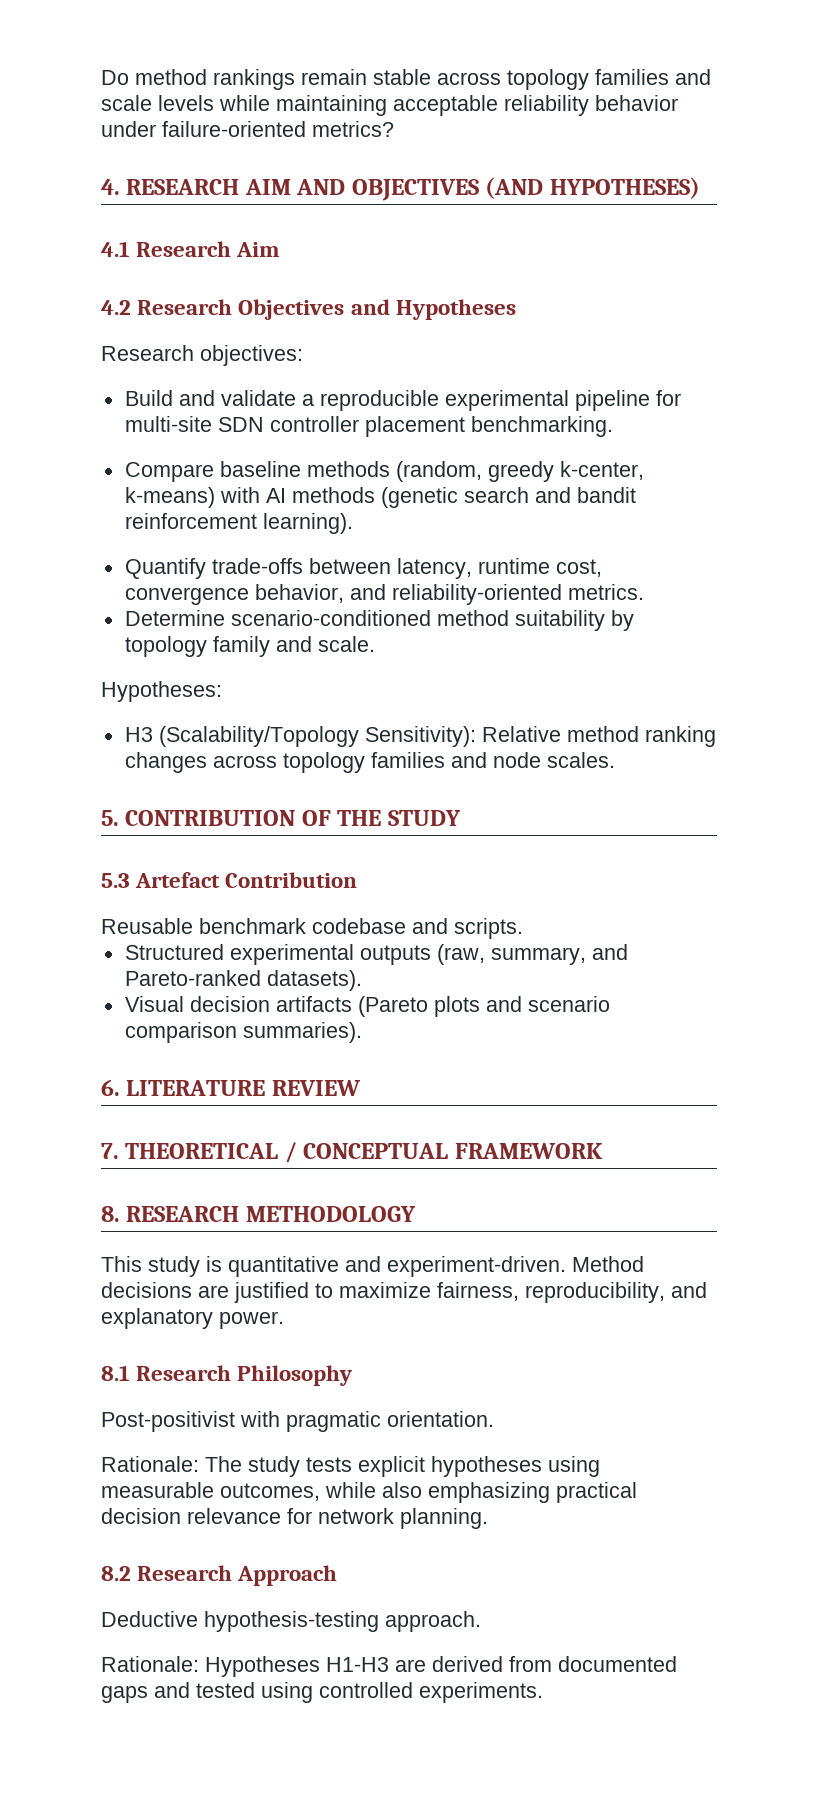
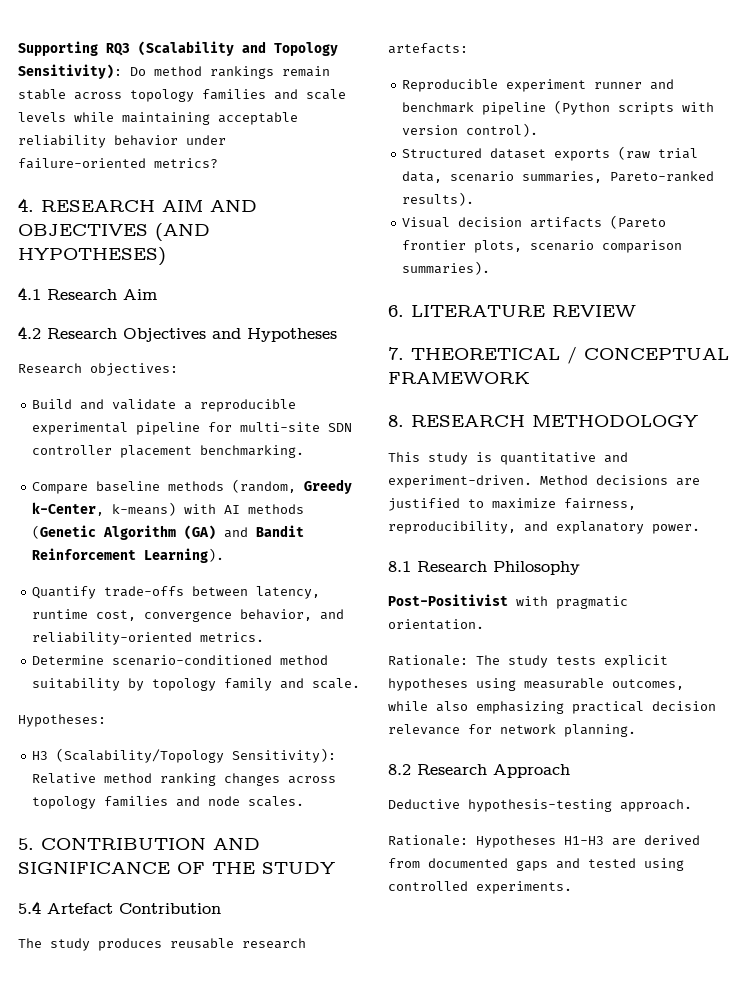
(101, 77) none -> [18,41,338,56] [18,64,122,79] Supporting RQ3 (Scalability and Topology Sensitivity):
[487,461,644,482] greedy k-center, -> [304,479,353,494] [32,502,105,516] Greedy k-Center,
[380,487,636,508] [124,513,353,534] (genetic search and bandit reinforcement learning). -> [32,525,305,540] [32,548,225,563] (Genetic Algorithm (GA) and Bandit Reinforcement Learning).
(296, 818) none -> [213,837,260,850] [18,861,170,874] AND SIGNIFICANCE
[101,873,130,888] 5.3 -> [18,901,41,914] 5.4
[101,918,523,939] [124,944,628,965] [124,970,362,991] Reusable benchmark codebase and scripts. // Structured experimental outputs (raw, summary, and Pareto-ranked datasets). -> [18,938,306,951] [388,43,468,54] [402,79,675,92] [402,100,715,115] [402,123,539,137] [402,146,699,161] [402,171,715,183] [402,192,475,206] The study produces reusable research artefacts: // Reproducible experiment runner and benchmark pipeline (Python scripts with version control). // Structured dataset exports (raw trial data, scenario summaries, Pareto-ranked results).
[433,996,522,1017] plots and -> [402,240,523,253] frontier plots,
[101,1411,235,1432] Post-positivist -> [388,594,508,606] Post-Positivist

